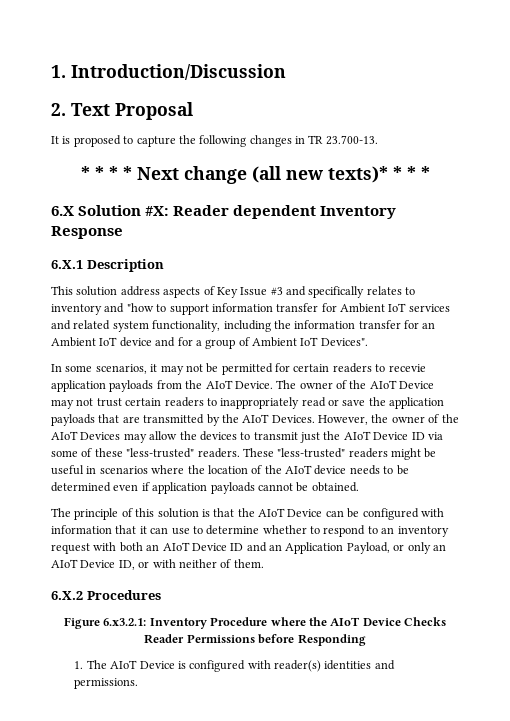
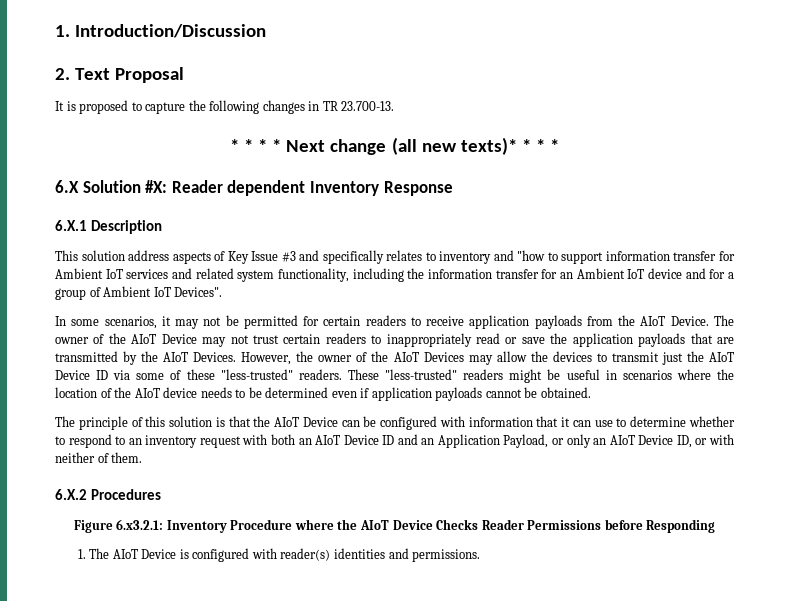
[388,364,426,372] recevie -> [426,316,465,326] receive

